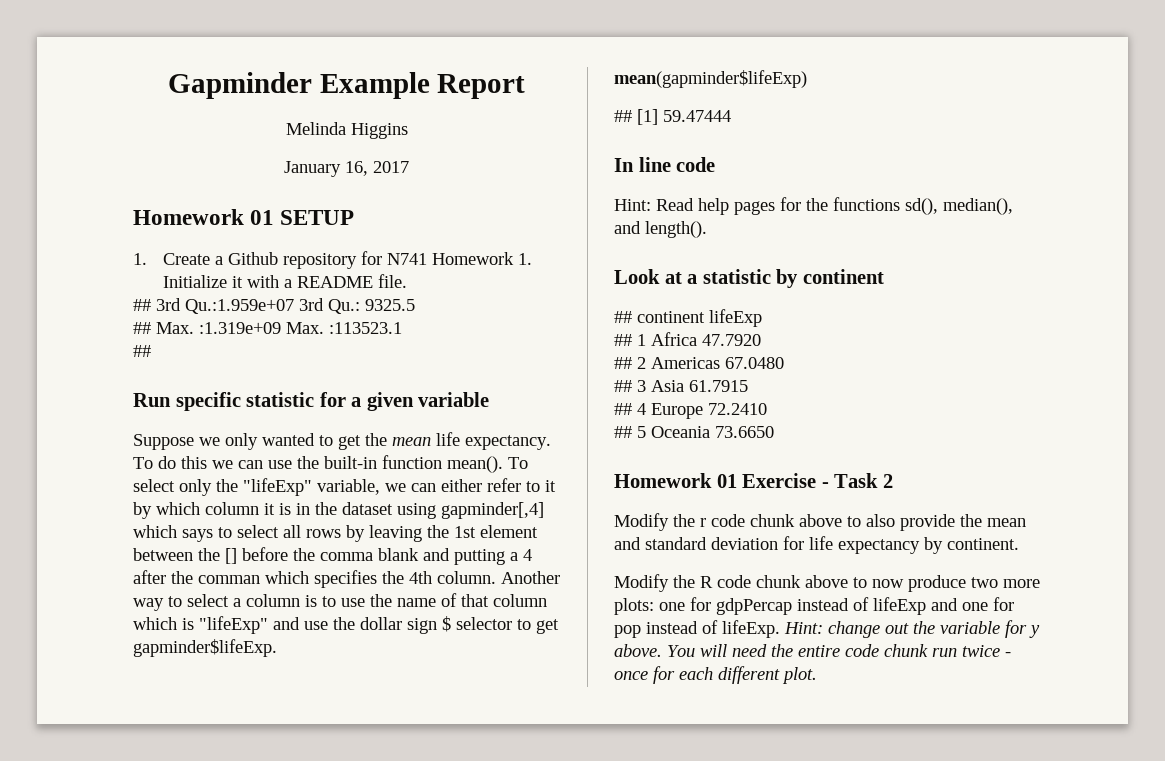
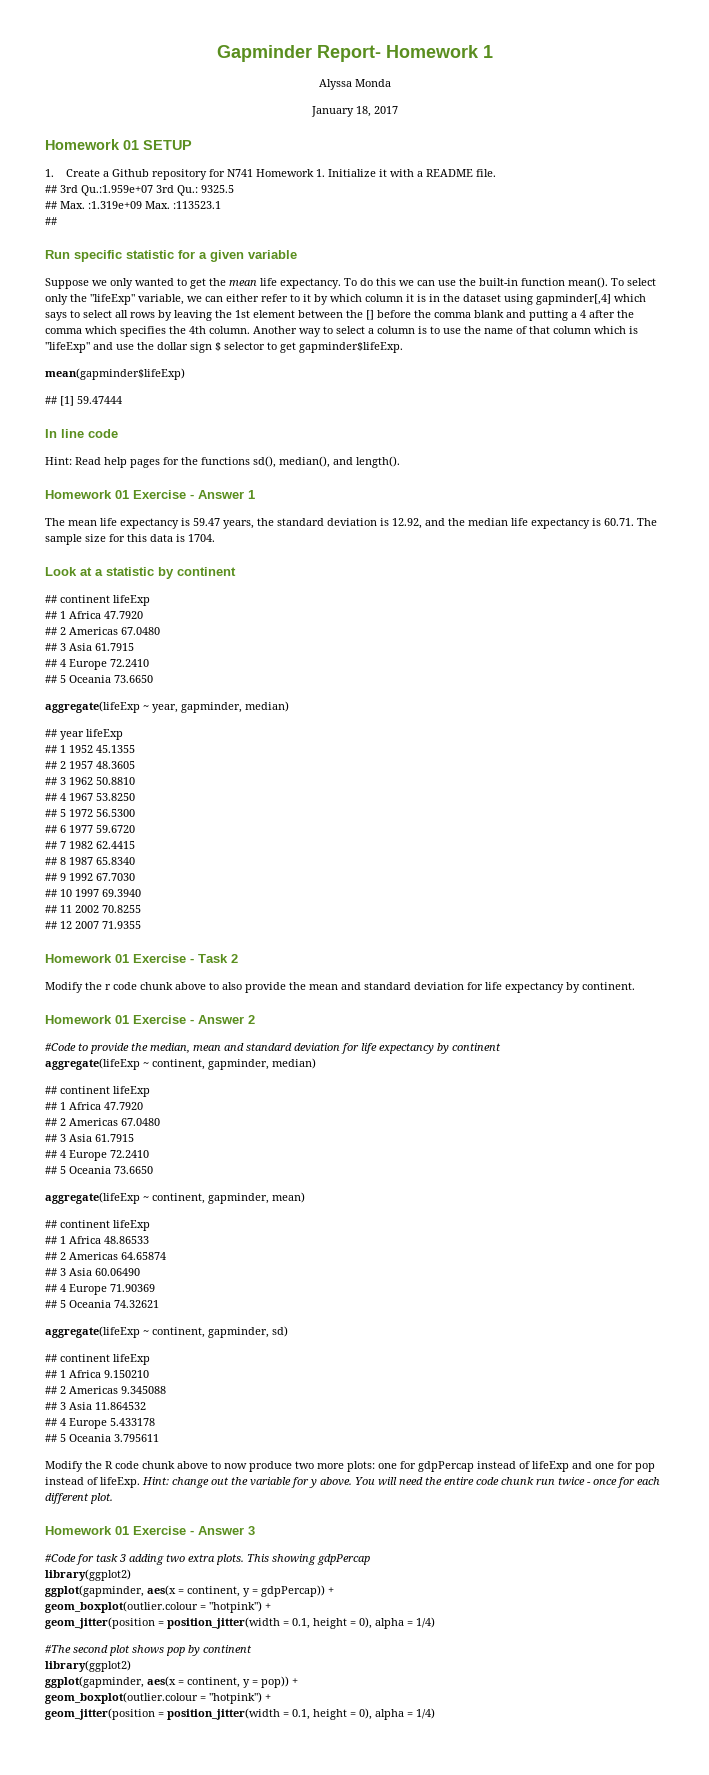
[319,72,526,99] [285,122,408,139] Example Report // Melinda Higgins -> [316,45,493,62] [318,79,391,90] Report- Homework 1 // Alyssa Monda
[345,161,368,176] 16, -> [355,106,371,117] 18,
[198,575,260,584] comman -> [45,328,82,334] comma
(707, 229) none -> [45,490,255,499] [45,518,657,529] [45,534,215,545] // Homework 01 Exercise - Answer 1 // The mean life expectancy is 59.47 years, the standard deviation is 12.92, and the median life expectancy is 60.71. The sample size for this data is 1704.
(774, 432) none -> [45,701,289,713] [45,729,123,740] [45,745,135,753] [45,761,135,769] [45,777,135,785] [45,793,135,801] [45,809,135,817] [45,825,135,833] [45,841,135,849] [45,857,135,865] [45,873,135,881] [45,889,141,897] [45,905,141,913] [45,921,141,929] // aggregate(lifeExp ~ year, gapminder, median) // ## year lifeExp // ## 1 1952 45.1355 // ## 2 1957 48.3605 // ## 3 1962 50.8810 // ## 4 1967 53.8250 // ## 5 1972 56.5300 // ## 6 1977 59.6720 // ## 7 1982 62.4415 // ## 8 1987 65.8340 // ## 9 1992 67.7030 // ## 10 1997 69.3940 // ## 11 2002 70.8255 // ## 12 2007 71.9355
(1019, 544) none -> [45,1015,255,1024] [45,1043,501,1054] [45,1058,316,1070] [45,1086,150,1097] [45,1102,143,1110] [45,1118,160,1126] [45,1134,134,1142] [45,1150,149,1161] [45,1166,153,1174] [45,1192,305,1204] [45,1220,150,1231] [45,1236,149,1244] [45,1252,166,1260] [45,1268,140,1276] [45,1284,155,1295] [45,1300,159,1308] [45,1326,288,1338] [45,1354,150,1365] [45,1370,149,1378] [45,1386,166,1394] [45,1402,146,1410] [45,1418,155,1429] [45,1434,159,1442] // Homework 01 Exercise - Answer 2 // #Code to provide the median, mean and standard deviation for life expectancy by continent // aggregate(lifeExp ~ continent, gapminder, median) // ## continent lifeExp // ## 1 Africa 47.7920 // ## 2 Americas 67.0480 // ## 3 Asia 61.7915 // ## 4 Europe 72.2410 // ## 5 Oceania 73.6650 // aggregate(lifeExp ~ continent, gapminder, mean) // ## continent lifeExp // ## 1 Africa 48.86533 // ## 2 Americas 64.65874 // ## 3 Asia 60.06490 // ## 4 Europe 71.90369 // ## 5 Oceania 74.32621 // aggregate(lifeExp ~ continent, gapminder, sd) // ## continent lifeExp // ## 1 Africa 9.150210 // ## 2 Americas 9.345088 // ## 3 Asia 11.864532 // ## 4 Europe 5.433178 // ## 5 Oceania 3.795611
(817, 675) none -> [45,1526,255,1535] [45,1554,370,1565] [45,1569,131,1581] [45,1585,334,1597] [45,1601,271,1613] [45,1617,435,1629] [45,1645,252,1656] [45,1660,131,1672] [45,1676,298,1688] [45,1692,271,1704] [45,1708,435,1720] // Homework 01 Exercise - Answer 3 // #Code for task 3 adding two extra plots. This showing gdpPercap // library(ggplot2) // ggplot(gapminder, aes(x = continent, y = gdpPercap)) + // geom_boxplot(outlier.colour = "hotpink") + // geom_jitter(position = position_jitter(width = 0.1, height = 0), alpha = 1/4) // #The second plot shows pop by continent // library(ggplot2) // ggplot(gapminder, aes(x = continent, y = pop)) + // geom_boxplot(outlier.colour = "hotpink") + // geom_jitter(position = position_jitter(width = 0.1, height = 0), alpha = 1/4)

